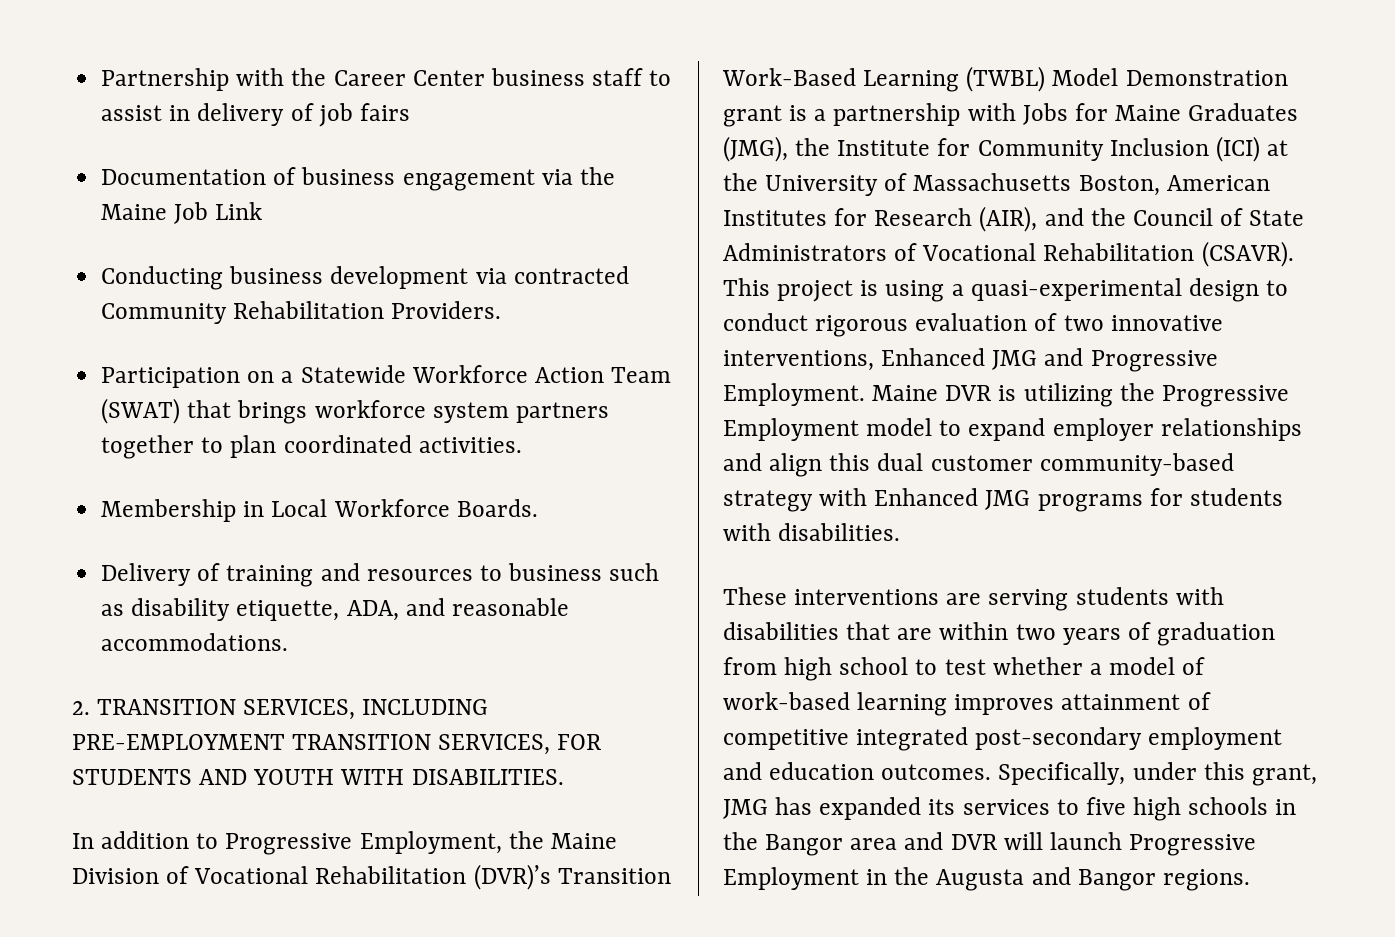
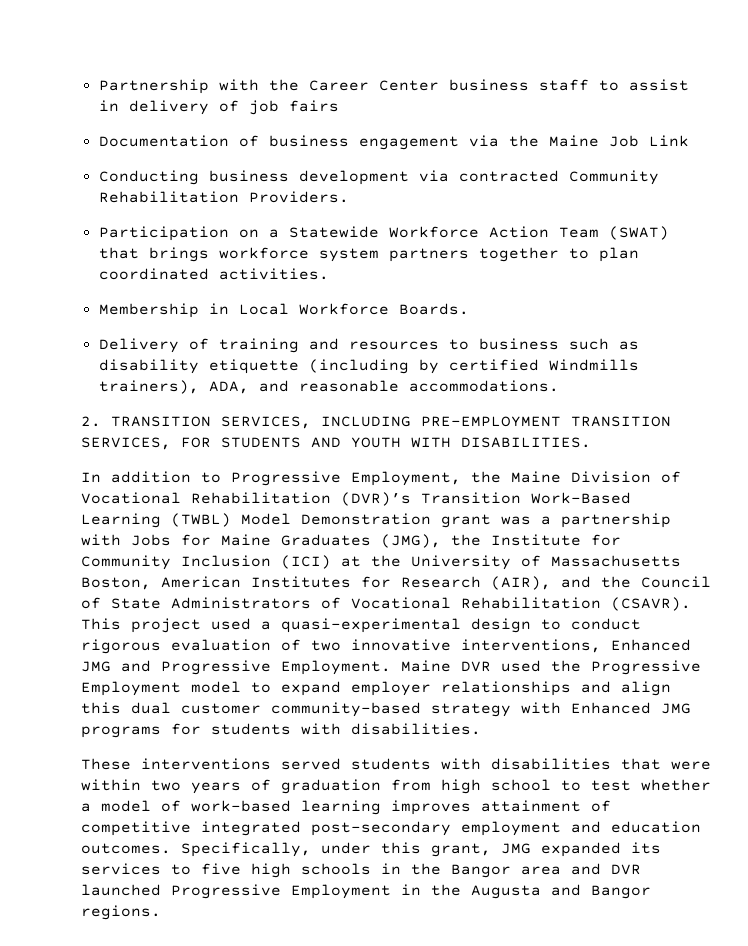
[236,600,340,621] etiquette, -> [208,359,639,374] [98,380,199,394] etiquette (including by certified Windmills trainers),
[789,105,808,121] is -> [501,516,531,525] was
[860,280,945,302] is using -> [211,618,251,630] used
[998,383,1113,407] is utilizing -> [501,660,541,672] used
[946,589,1069,611] are serving -> [281,758,341,770] served
[897,628,933,640] are -> [671,761,711,770] were
[775,797,813,815] has -> (531, 848) none
[1003,832,1122,850] will launch -> [81,884,161,896] launched

